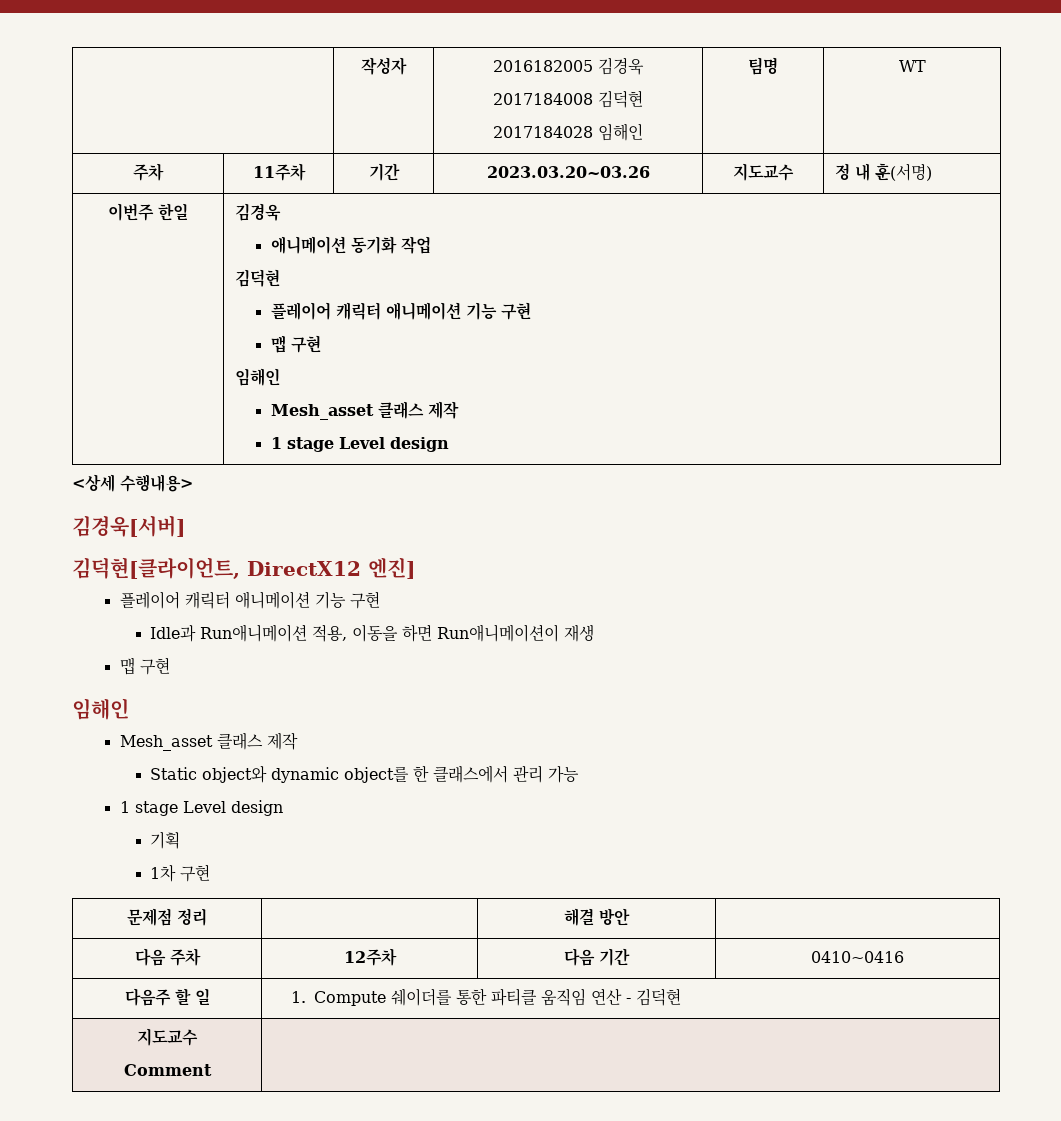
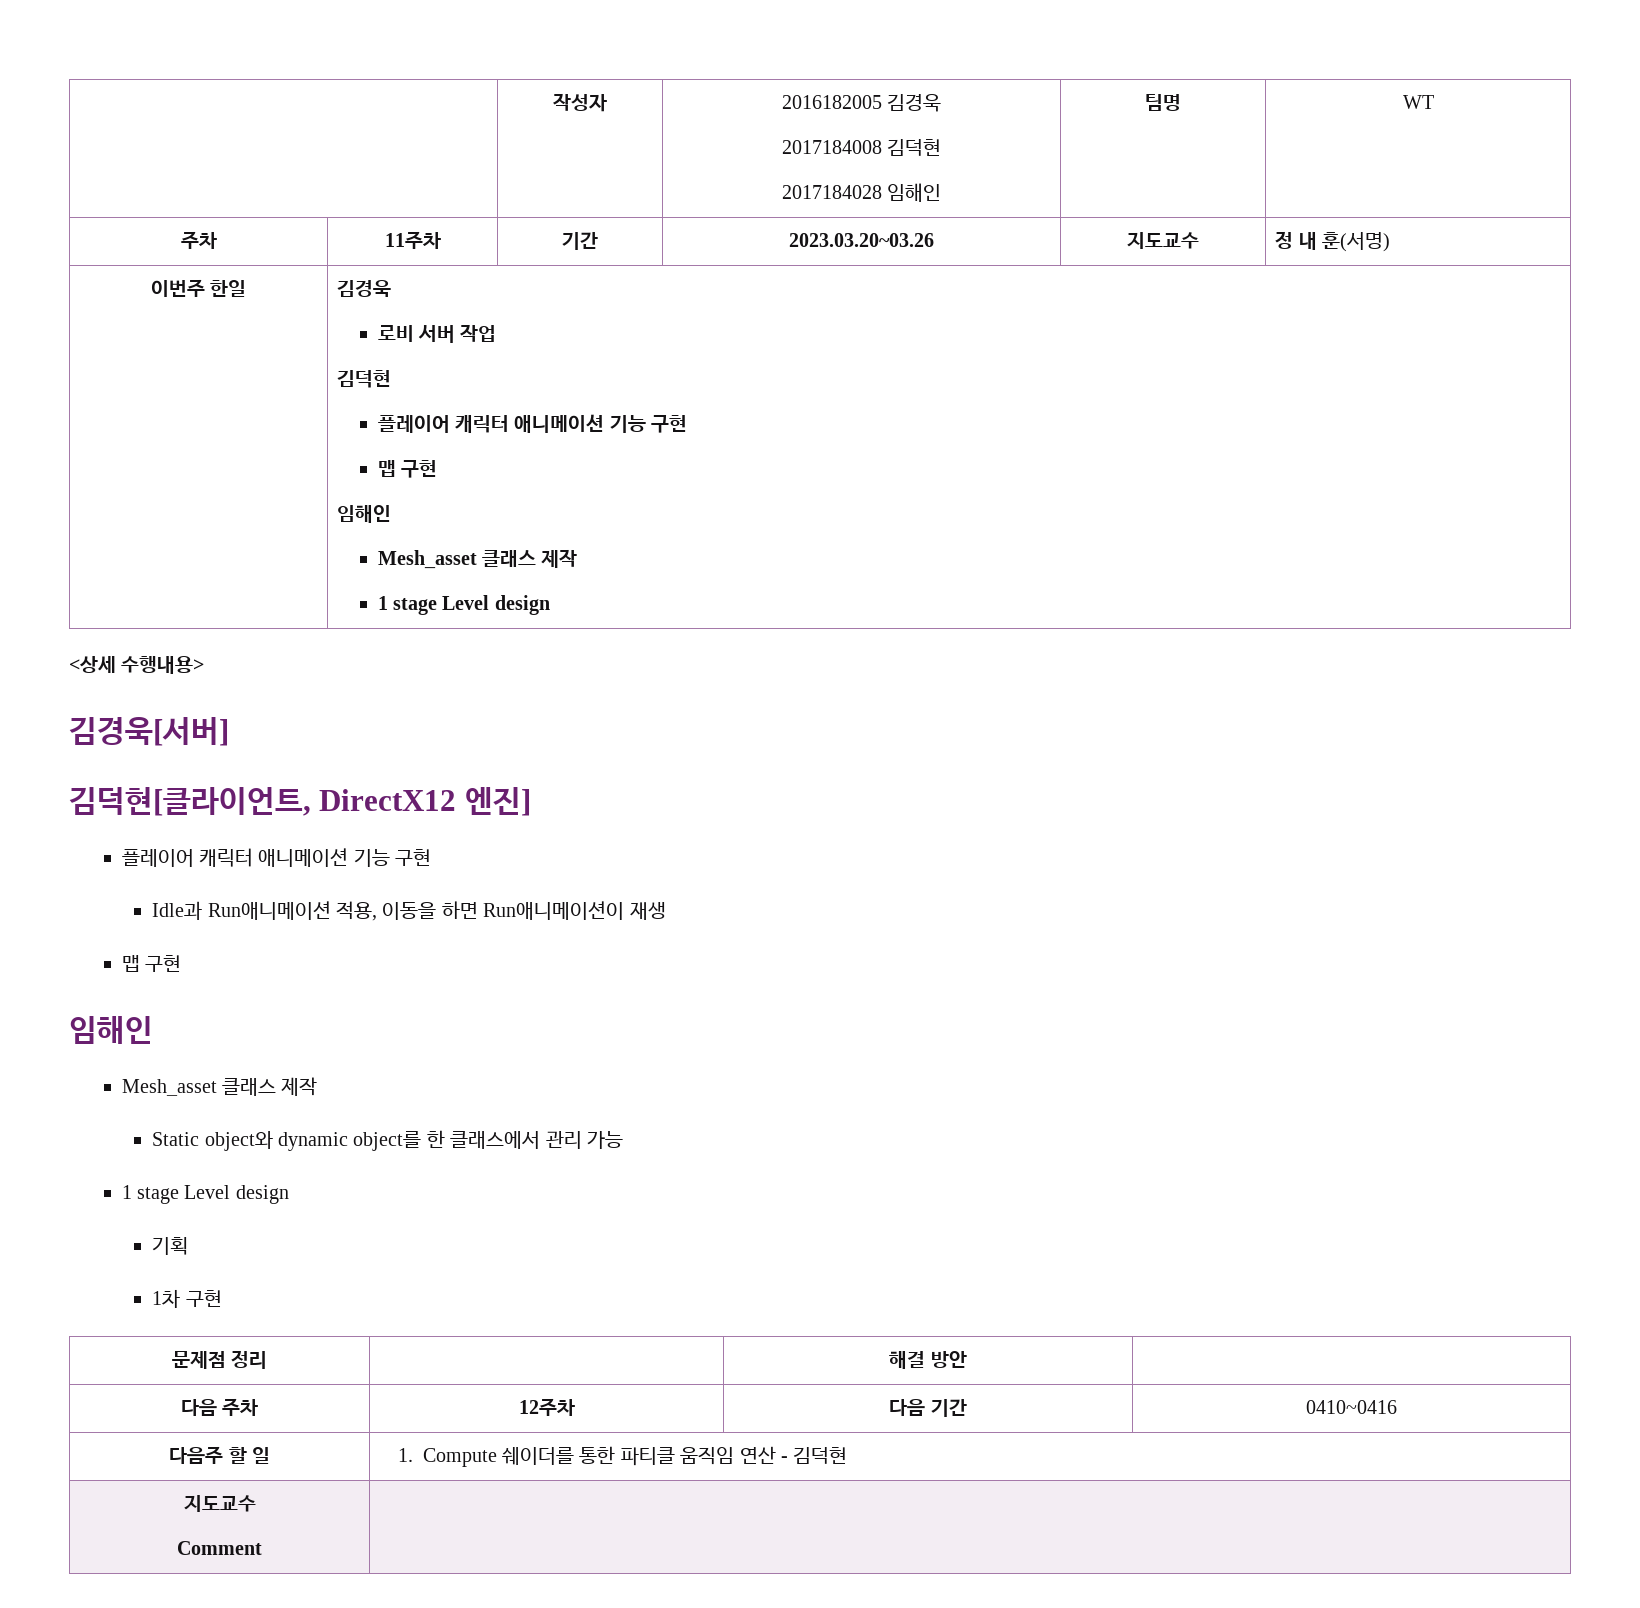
[270,236,397,254] 애니메이션 동기화 -> [377,325,456,343] 로비 서버

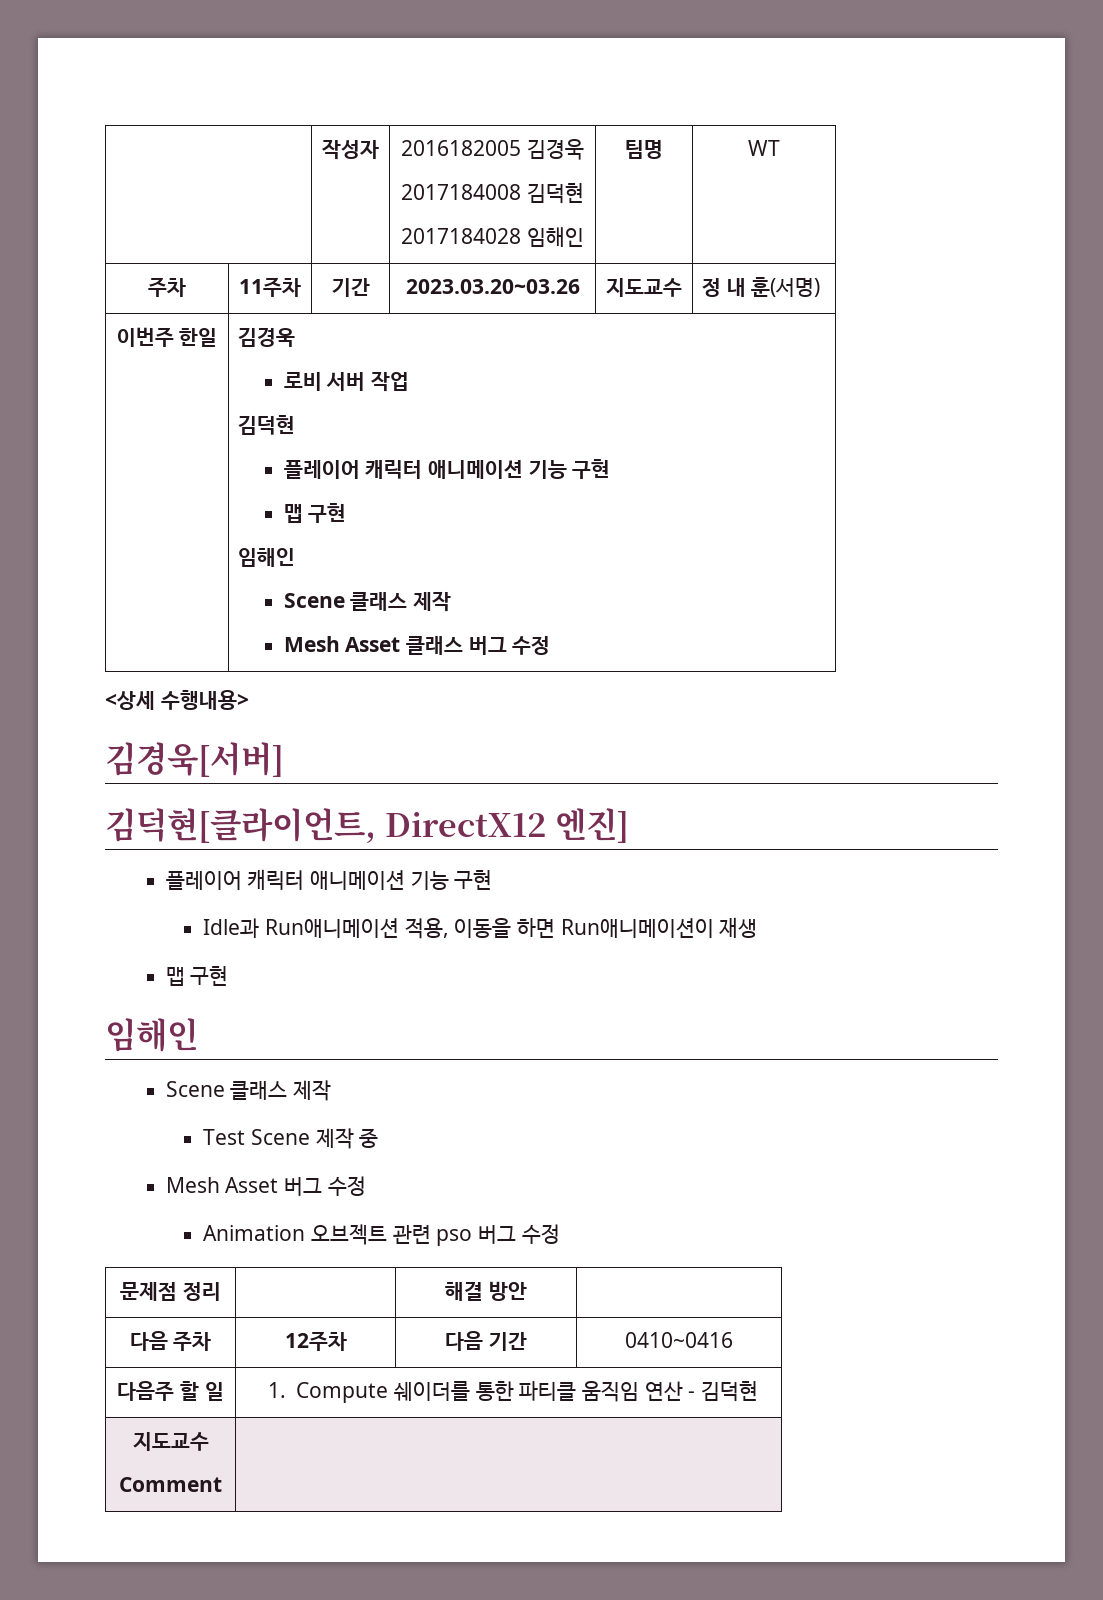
[377,549,578,569] [377,595,550,615] Mesh_asset 클래스 제작 // 1 stage Level design -> [283,591,452,612] [283,636,551,655] Scene 클래스 제작 // Mesh Asset 클래스 버그 수정
[121,1077,318,1096] [152,1130,623,1151] [121,1185,289,1204] [152,1237,189,1255] [152,1289,222,1308] Mesh_asset 클래스 제작 // Static object와 dynamic object를 한 클래스에서 관리 가능 // 1 stage Level design // 기획 // 1차 구현 -> [165,1080,332,1101] [203,1128,379,1149] [165,1176,366,1196] [203,1224,560,1246] Scene 클래스 제작 // Test Scene 제작 중 // Mesh Asset 버그 수정 // Animation 오브젝트 관련 pso 버그 수정

